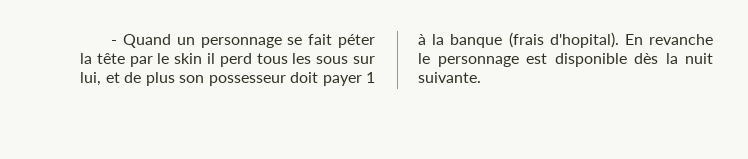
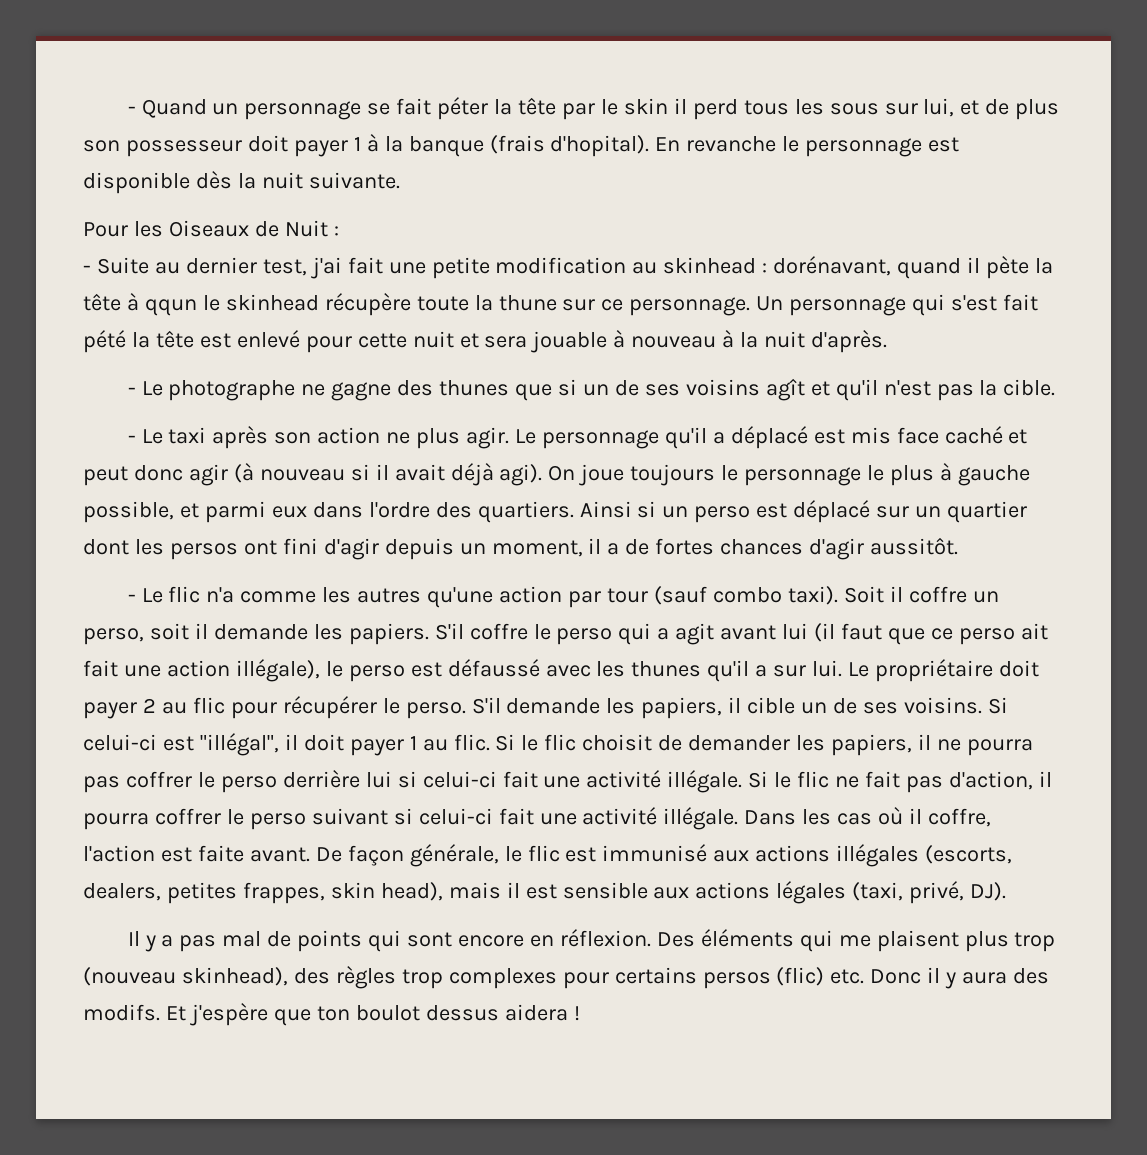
(481, 77) none -> [83,220,339,237] [83,256,1053,279] [83,293,1039,316] [83,330,888,353] [127,378,1056,401] [127,426,1028,449] [83,463,1030,486] [83,500,1028,523] [83,537,959,560] [127,586,999,608] [83,623,1048,645] [83,659,1039,682] [83,696,1008,719] [83,733,1033,756] [83,770,1052,793] [83,807,992,830] [83,844,1013,867] [83,881,1007,904] [127,929,1056,952] [83,966,1050,989] [83,1003,580,1026] // Pour les Oiseaux de Nuit : // - Suite au dernier test, j'ai fait une petite modification au skinhead : dorénavant, quand il pète la tête à qqun le skinhead récupère toute la thune sur ce personnage. Un personnage qui s'est fait pété la tête est enlevé pour cette nuit et sera jouable à nouveau à la nuit d'après. // - Le photographe ne gagne des thunes que si un de ses voisins agît et qu'il n'est pas la cible. // - Le taxi après son action ne plus agir. Le personnage qu'il a déplacé est mis face caché et peut donc agir (à nouveau si il avait déjà agi). On joue toujours le personnage le plus à gauche possible, et parmi eux dans l'ordre des quartiers. Ainsi si un perso est déplacé sur un quartier dont les persos ont fini d'agir depuis un moment, il a de fortes chances d'agir aussitôt. // - Le flic n'a comme les autres qu'une action par tour (sauf combo taxi). Soit il coffre un perso, soit il demande les papiers. S'il coffre le perso qui a agit avant lui (il faut que ce perso ait fait une action illégale), le perso est défaussé avec les thunes qu'il a sur lui. Le propriétaire doit payer 2 au flic pour récupérer le perso. S'il demande les papiers, il cible un de ses voisins. Si celui-ci est "illégal", il doit payer 1 au flic. Si le flic choisit de demander les papiers, il ne pourra pas coffrer le perso derrière lui si celui-ci fait une activité illégale. Si le flic ne fait pas d'action, il pourra coffrer le perso suivant si celui-ci fait une activité illégale. Dans les cas où il coffre, l'action est faite avant. De façon générale, le flic est immunisé aux actions illégales (escorts, dealers, petites frappes, skin head), mais il est sensible aux actions légales (taxi, privé, DJ). // Il y a pas mal de points qui sont encore en réflexion. Des éléments qui me plaisent plus trop (nouveau skinhead), des règles trop complexes pour certains persos (flic) etc. Donc il y aura des modifs. Et j'espère que ton boulot dessus aidera !

